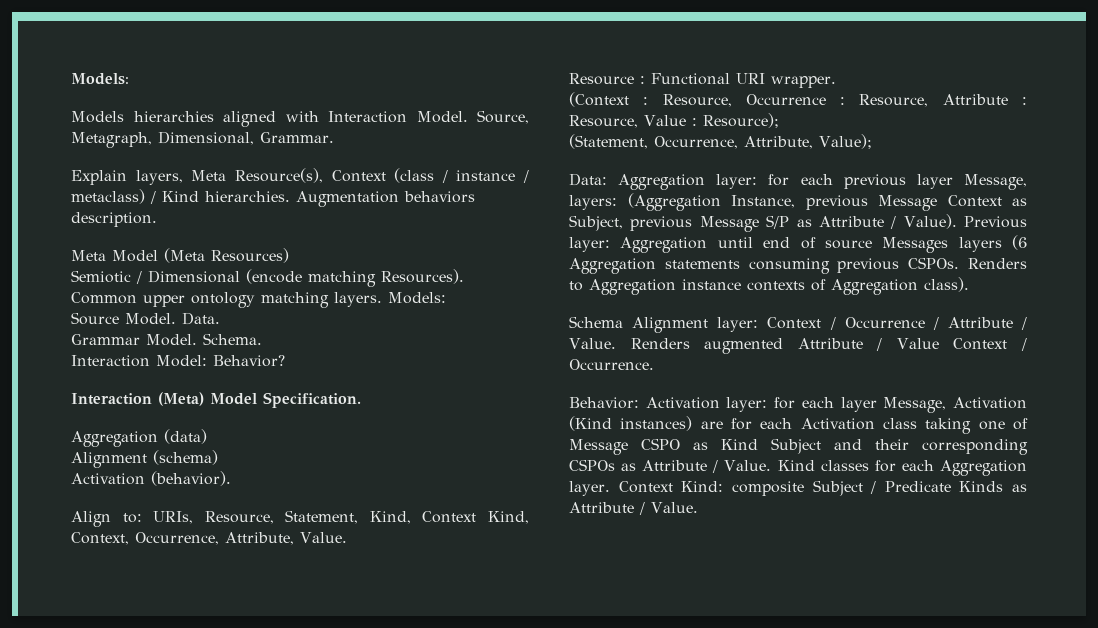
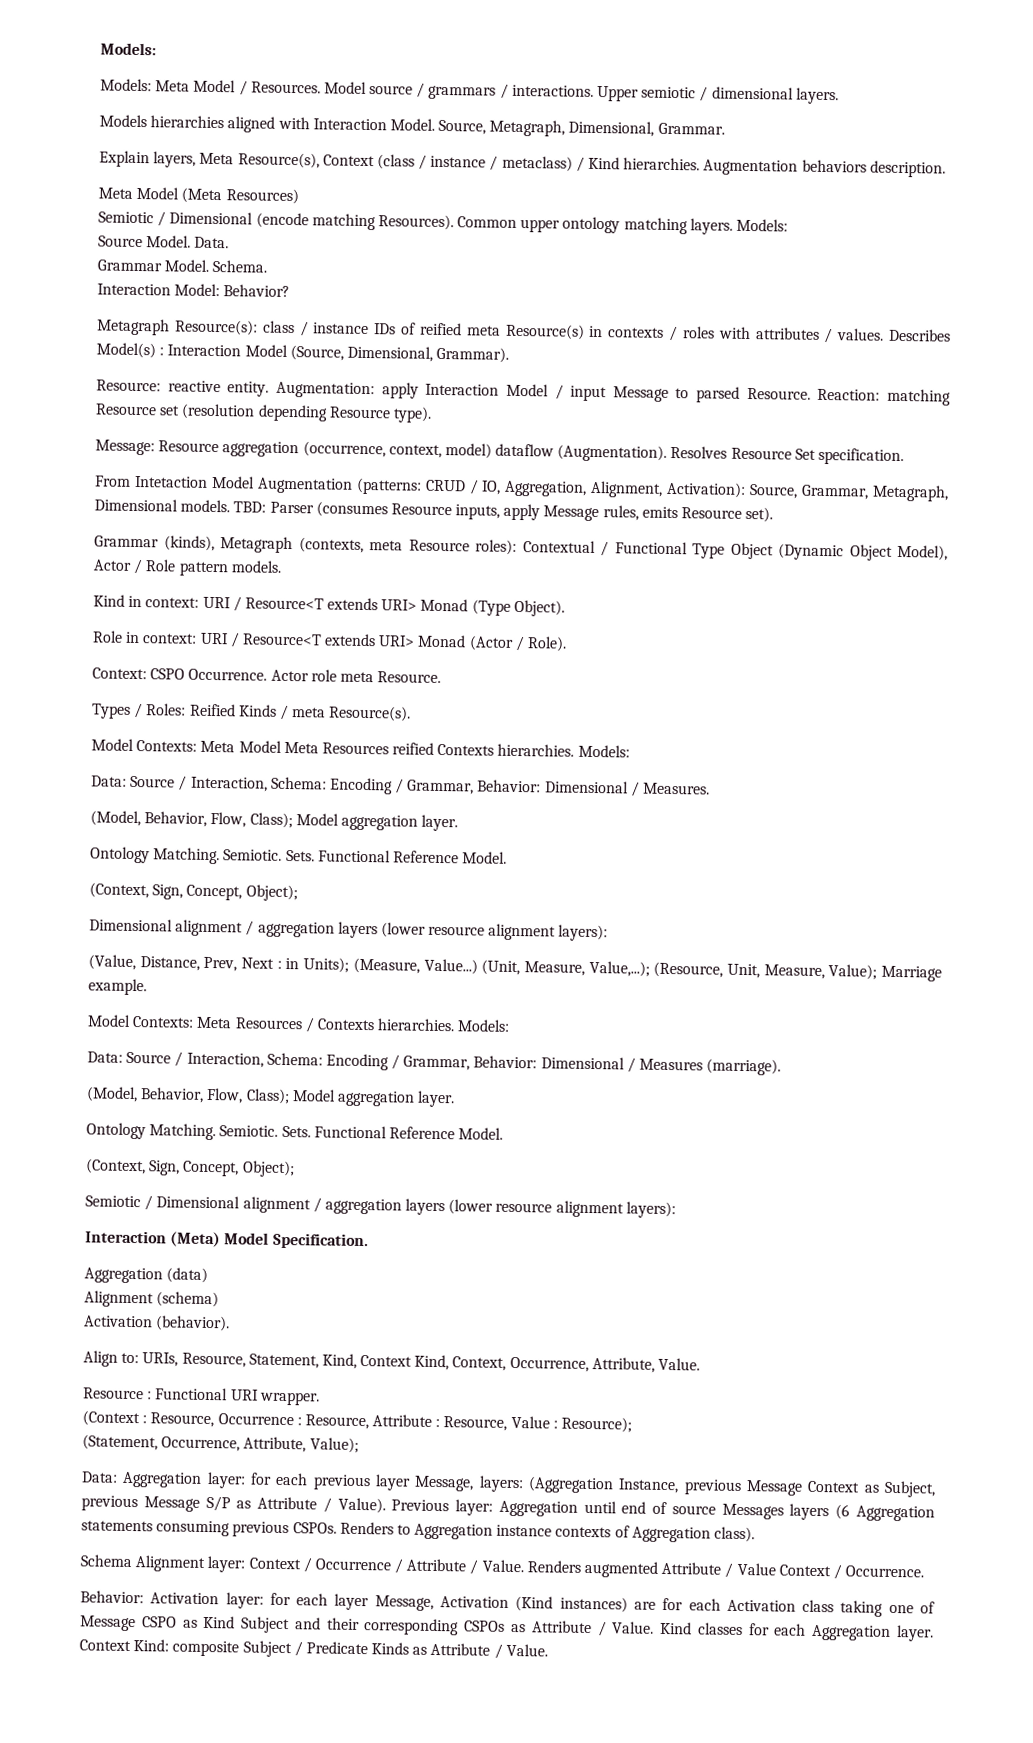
[71,73,129,85] Models: -> [100,42,156,56] [100,78,839,105] Models: // Models: Meta Model / Resources. Model source / grammars / interactions. Upper semiotic / dimensional layers.
(285, 361) none -> [96,318,952,344] [96,342,510,363] [96,379,951,406] [95,403,432,423] [95,439,905,466] [95,475,949,502] [94,498,774,523] [94,535,948,561] [93,558,282,577] [93,594,565,617] [92,630,568,652] [92,667,442,684] [91,702,412,722] [91,738,630,758] [91,775,711,797] [90,810,459,832] [90,846,508,865] [89,882,298,902] [89,918,609,942] [88,954,942,982] [88,978,147,996] [87,1014,511,1033] [87,1051,782,1076] [86,1086,456,1108] [86,1122,504,1141] [86,1158,295,1178] [85,1195,676,1219] // Metagraph Resource(s): class / instance IDs of reified meta Resource(s) in contexts / roles with attributes / values. Describes Model(s) : Interaction Model (Source, Dimensional, Grammar). // Resource: reactive entity. Augmentation: apply Interaction Model / input Message to parsed Resource. Reaction: matching Resource set (resolution depending Resource type). // Message: Resource aggregation (occurrence, context, model) dataflow (Augmentation). Resolves Resource Set specification. // From Intetaction Model Augmentation (patterns: CRUD / IO, Aggregation, Alignment, Activation): Source, Grammar, Metagraph, Dimensional models. TBD: Parser (consumes Resource inputs, apply Message rules, emits Resource set). // Grammar (kinds), Metagraph (contexts, meta Resource roles): Contextual / Functional Type Object (Dynamic Object Model), Actor / Role pattern models. // Kind in context: URI / Resource<T extends URI> Monad (Type Object). // Role in context: URI / Resource<T extends URI> Monad (Actor / Role). // Context: CSPO Occurrence. Actor role meta Resource. // Types / Roles: Reified Kinds / meta Resource(s). // Model Contexts: Meta Model Meta Resources reified Contexts hierarchies. Models: // Data: Source / Interaction, Schema: Encoding / Grammar, Behavior: Dimensional / Measures. // (Model, Behavior, Flow, Class); Model aggregation layer. // Ontology Matching. Semiotic. Sets. Functional Reference Model. // (Context, Sign, Concept, Object); // Dimensional alignment / aggregation layers (lower resource alignment layers): // (Value, Distance, Prev, Next : in Units); (Measure, Value...) (Unit, Measure, Value,...); (Resource, Unit, Measure, Value); Marriage example. // Model Contexts: Meta Resources / Contexts hierarchies. Models: // Data: Source / Interaction, Schema: Encoding / Grammar, Behavior: Dimensional / Measures (marriage). // (Model, Behavior, Flow, Class); Model aggregation layer. // Ontology Matching. Semiotic. Sets. Functional Reference Model. // (Context, Sign, Concept, Object); // Semiotic / Dimensional alignment / aggregation layers (lower resource alignment layers):

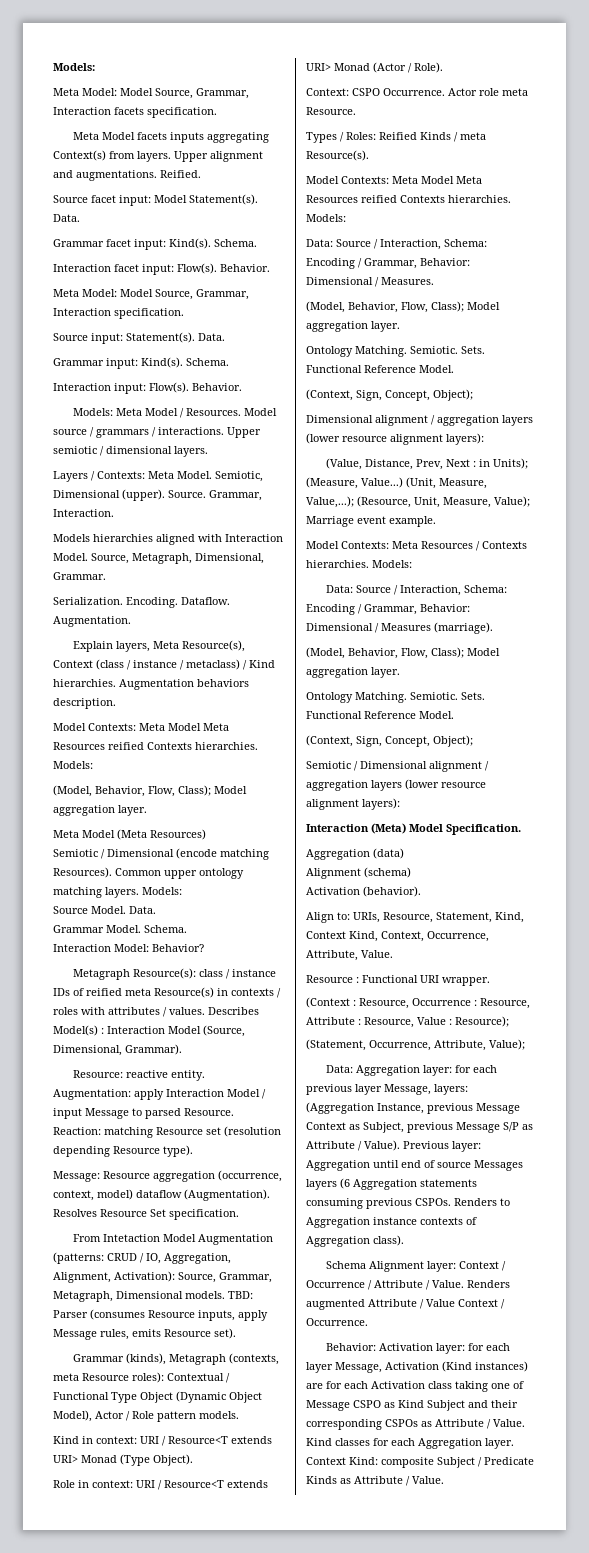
[100,42,156,56] Models: -> [53,63,95,71] [53,88,249,99] [53,107,217,118] [72,132,269,143] [53,150,263,162] [53,170,201,181] [53,194,258,206] [53,214,80,222] [53,238,257,250] [53,263,270,275] [53,289,249,300] [53,308,184,319] [53,332,225,344] [53,357,229,369] [53,382,242,394] Models: // Meta Model: Model Source, Grammar, Interaction facets specification. // Meta Model facets inputs aggregating Context(s) from layers. Upper alignment and augmentations. Reified. // Source facet input: Model Statement(s). Data. // Grammar facet input: Kind(s). Schema. // Interaction facet input: Flow(s). Behavior. // Meta Model: Model Source, Grammar, Interaction specification. // Source input: Statement(s). Data. // Grammar input: Kind(s). Schema. // Interaction input: Flow(s). Behavior.
(839, 96) none -> [53,471,263,482] [53,489,262,501] [53,509,114,517] // Layers / Contexts: Meta Model. Semiotic, Dimensional (upper). Source. Grammar, Interaction.
(725, 128) none -> [53,597,230,608] [53,616,131,627] // Serialization. Encoding. Dataflow. Augmentation.
(946, 169) none -> [53,723,229,731] [53,742,258,750] [53,761,93,769] [53,785,247,797] [53,805,147,816] // Model Contexts: Meta Model Meta Resources reified Contexts hierarchies. Models: // (Model, Behavior, Flow, Class); Model aggregation layer.
(942, 973) none -> [357,516,386,524] event

